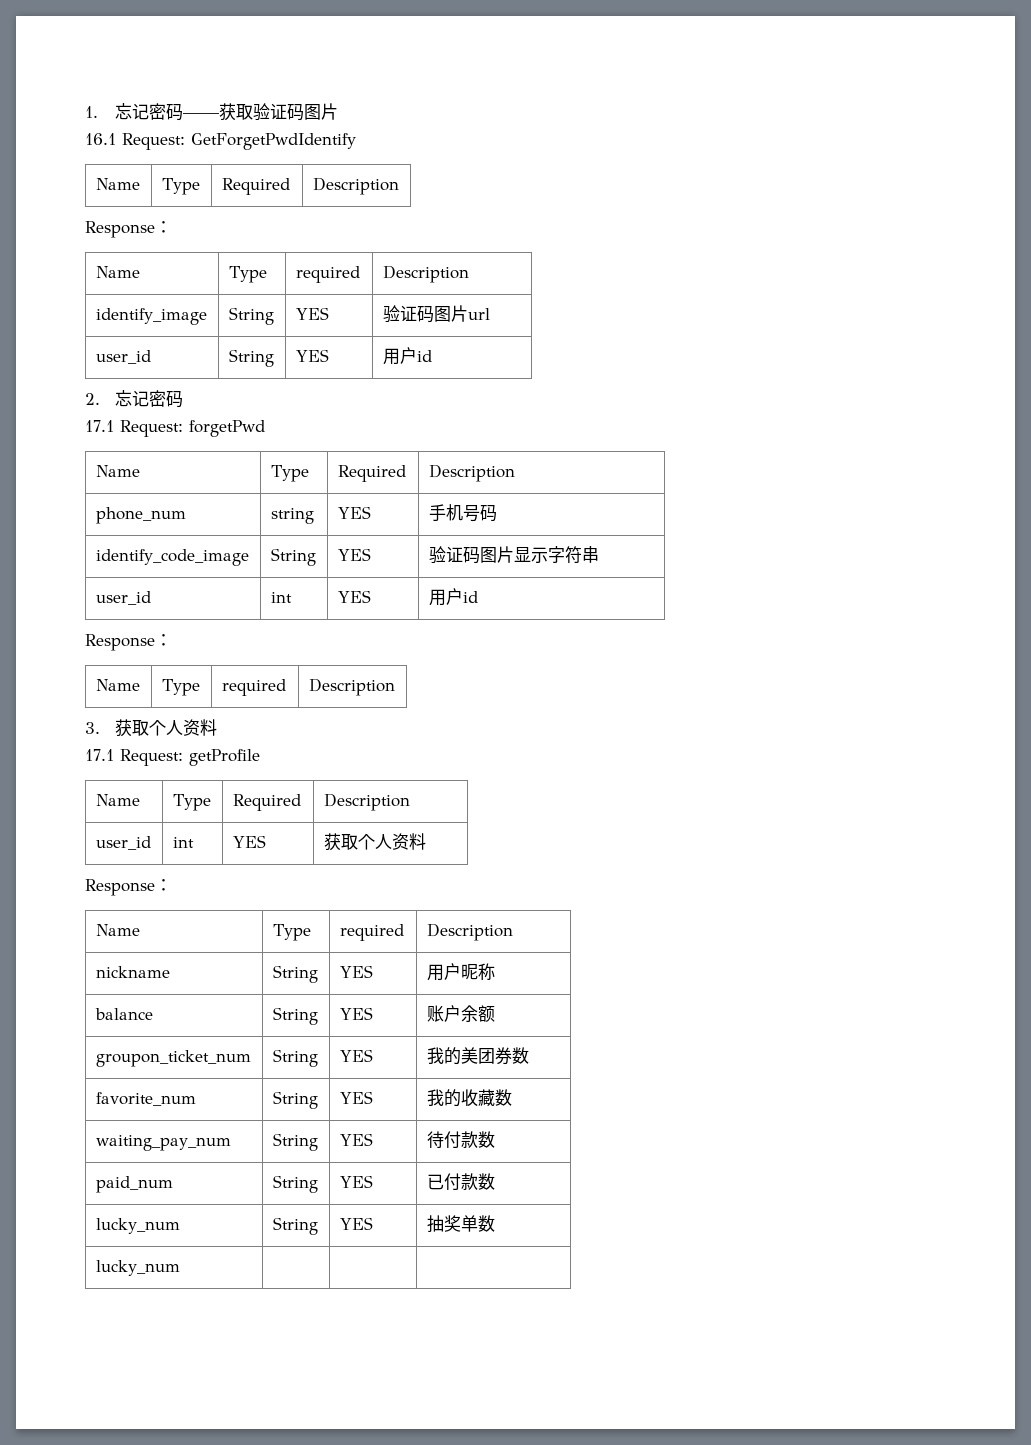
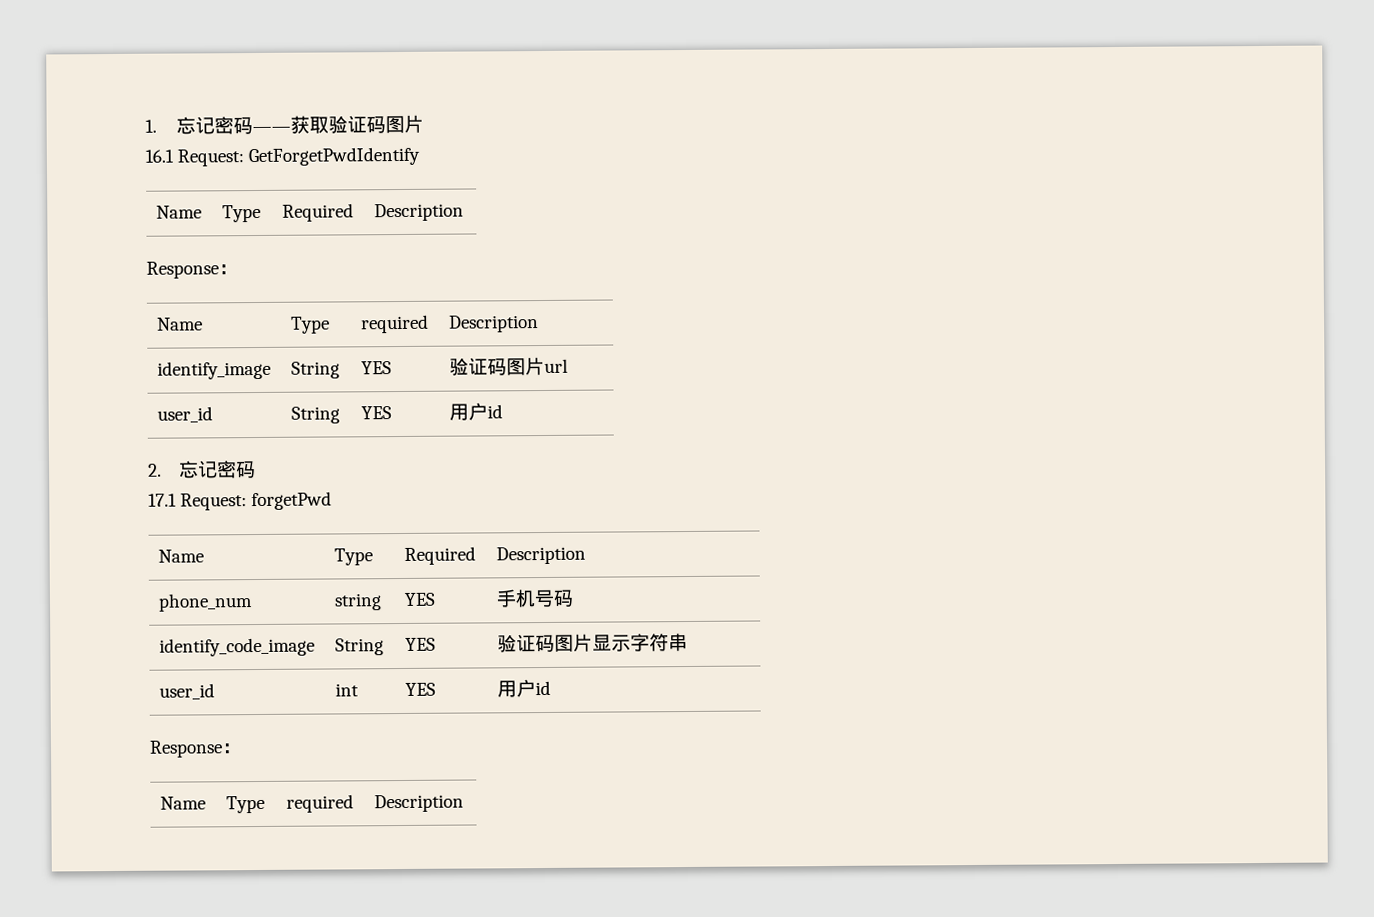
[85,719,218,737] [85,749,260,766] [95,794,140,806] [172,794,211,811] [232,794,301,811] [323,793,410,811] [95,836,151,850] [172,837,194,848] [232,835,266,848] [323,833,426,851] [85,879,172,896] [95,924,140,936] [272,924,311,941] [339,924,404,941] [426,923,513,941] [95,966,170,978] [272,965,318,983] [339,965,373,978] [426,963,495,981] [94,1008,153,1020] [272,1007,318,1025] [339,1007,373,1020] [426,1005,495,1023] [95,1050,251,1067] [272,1049,318,1067] [339,1049,373,1062] [426,1047,529,1065] [95,1092,196,1106] [272,1091,318,1109] [339,1091,373,1104] [426,1089,512,1107] [95,1135,231,1151] [272,1133,318,1151] [339,1133,373,1146] [426,1131,495,1149] [95,1176,173,1193] [272,1175,318,1193] [339,1175,373,1188] [426,1173,495,1191] [95,1218,180,1234] [272,1217,318,1235] [339,1217,373,1230] [426,1215,495,1232] [95,1260,180,1276] // 3.获取个人资料 // 17.1 Request: getProfile // Name | Type | Required | Description // user_id | int | YES | 获取个人资料 // Response： // Name | Type | required | Description // nickname | String | YES | 用户昵称 // balance | String | YES | 账户余额 // groupon_ticket_num | String | YES | 我的美团券数 // favorite_num | String | YES | 我的收藏数 // waiting_pay_num | String | YES | 待付款数 // paid_num | String | YES | 已付款数 // lucky_num | String | YES | 抽奖单数 // lucky_num | | | -> (465, 803) none

